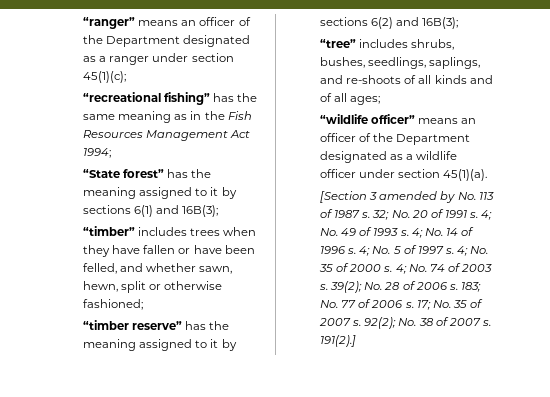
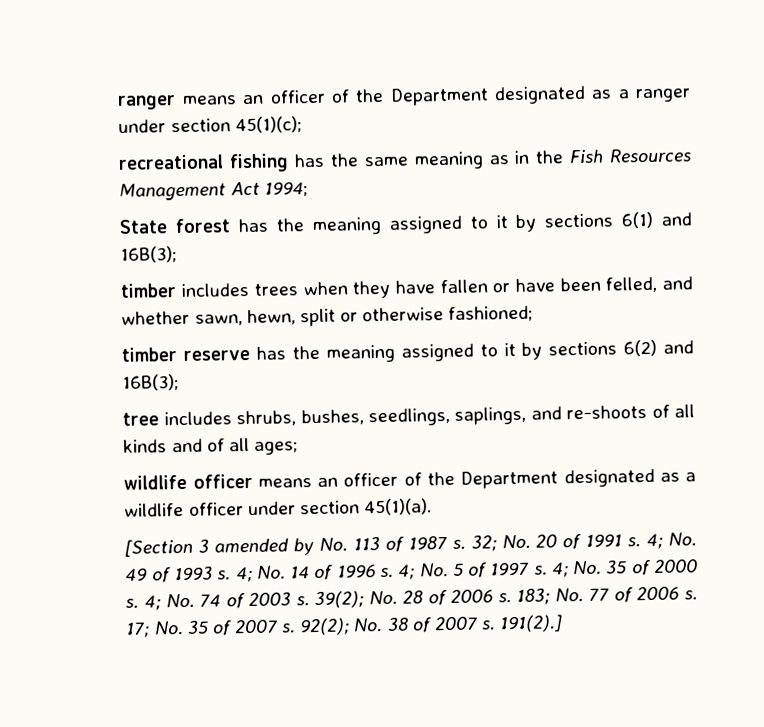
[83,17,136,29] “ranger” -> [117,95,177,110] ranger
[83,92,211,105] “recreational fishing” -> [118,153,290,173] recreational fishing
[83,169,165,178] “State forest” -> [119,218,232,234] State forest
[83,226,136,236] “timber” -> [120,283,177,298] timber
[83,320,183,330] “timber reserve” -> [121,347,251,362] timber reserve
[320,39,357,48] “tree” -> [122,412,160,426] tree
[320,114,416,124] “wildlife officer” -> [123,473,253,490] wildlife officer

